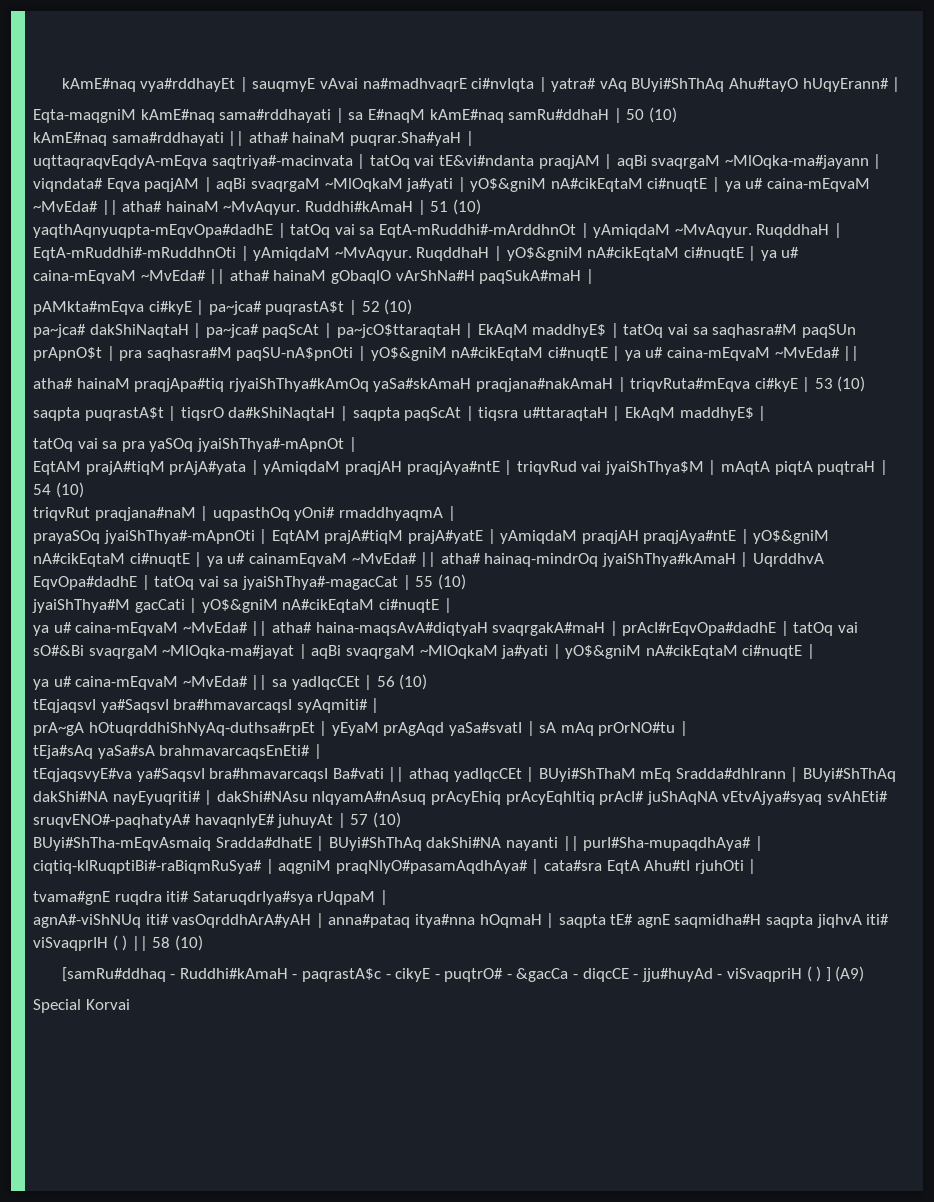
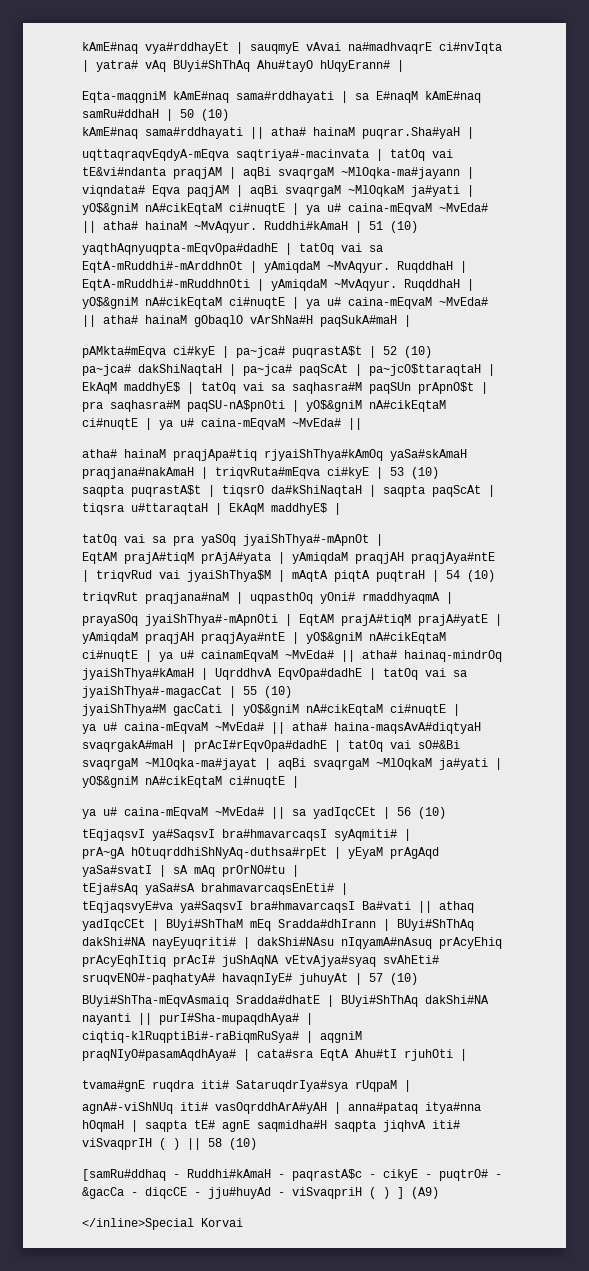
[33,999,81,1013] Special -> [82,1218,194,1230] </inline>Special

